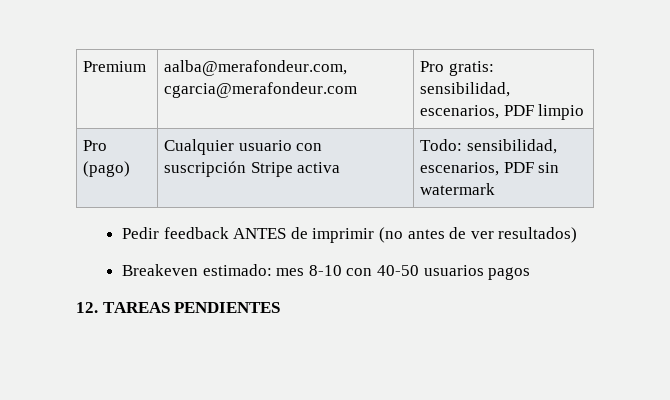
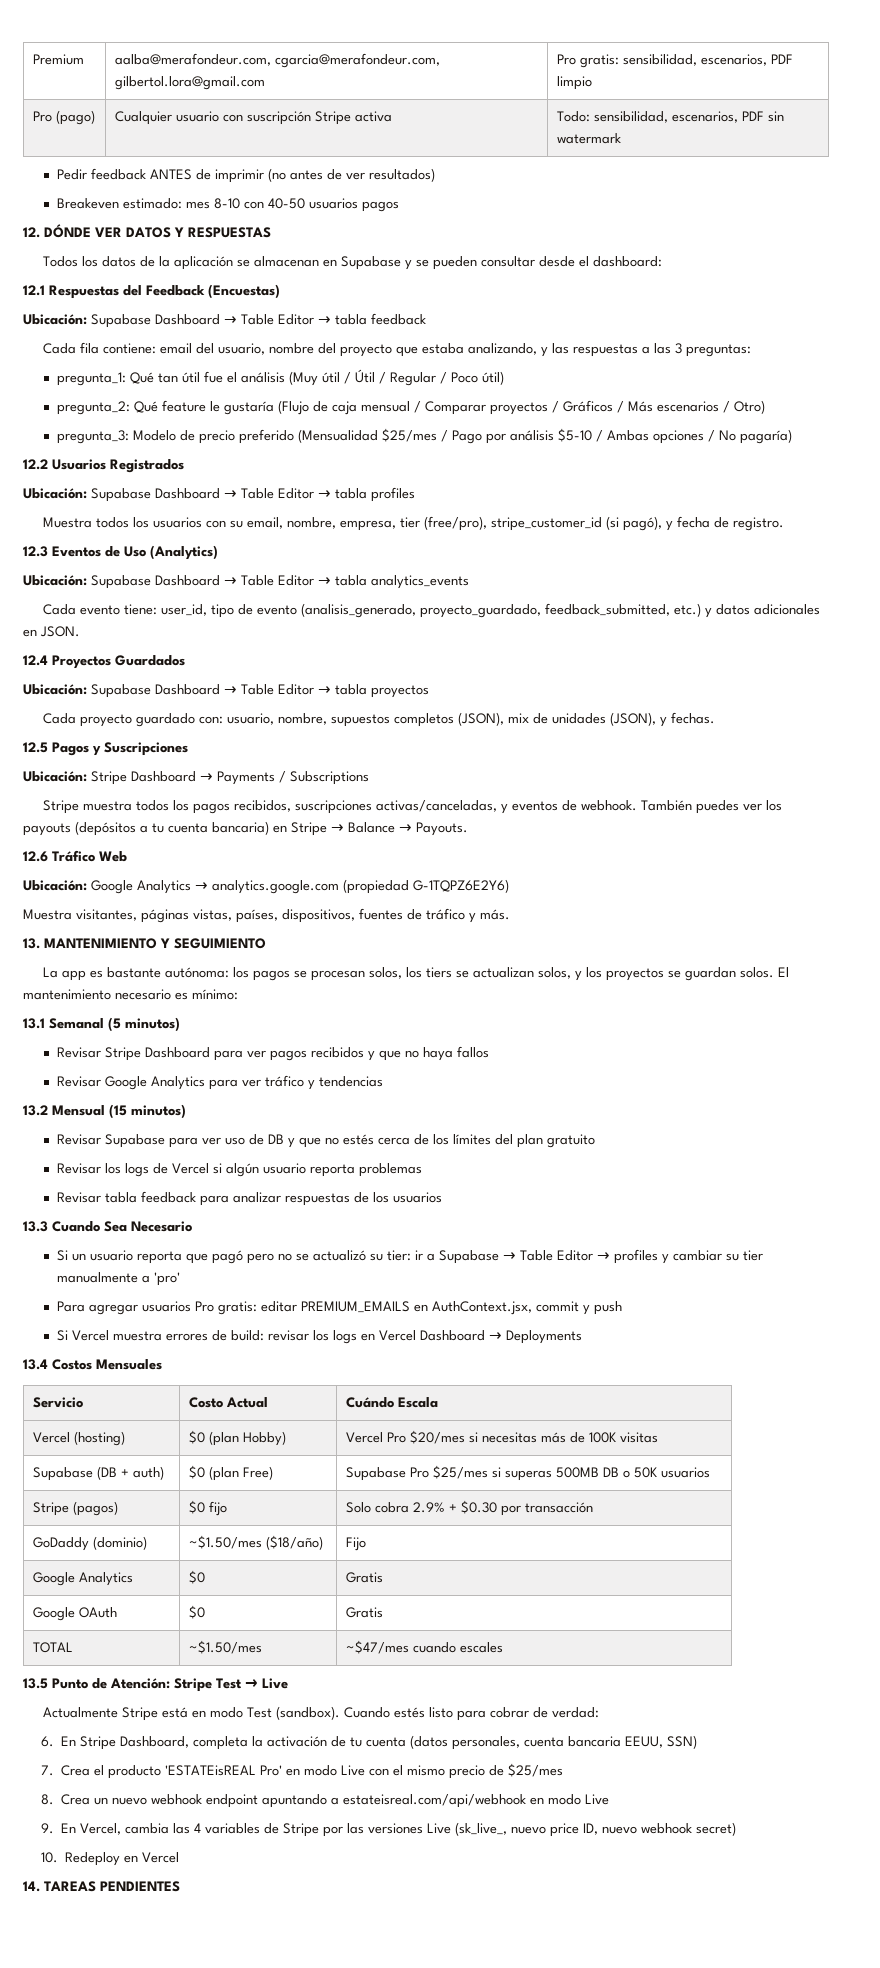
[164,82,358,98] cgarcia@merafondeur.com -> [275,53,441,68] [115,76,266,90] cgarcia@merafondeur.com, gilbertol.lora@gmail.com
(98, 307) none -> [44,224,271,238] [42,256,662,270] [23,284,280,299] [23,313,426,328] [42,342,751,357] [56,369,504,386] [56,400,765,415] [56,428,792,444] [23,459,184,473] [23,487,415,502] [42,516,784,531] [23,545,218,560] [23,575,469,589] [42,603,820,618] [23,626,80,637] [23,655,185,669] [23,684,429,698] [42,712,715,727] [23,742,188,756] [23,771,369,785] [42,800,782,814] [23,821,468,836] [23,850,127,862] [23,879,509,894] [23,908,510,923] [23,938,266,949] [42,967,789,981] [23,989,238,1000] [23,1017,180,1032] [56,1046,489,1061] [56,1075,383,1090] [23,1104,186,1119] [56,1134,595,1148] [56,1163,422,1177] [56,1191,442,1206] [23,1221,192,1232] [56,1249,763,1264] [56,1272,180,1286] [56,1301,622,1315] [56,1330,582,1344] [23,1359,162,1370] [33,1397,84,1408] [189,1397,269,1408] [346,1397,439,1408] [33,1431,126,1446] [189,1430,287,1446] [346,1430,659,1444] [33,1466,165,1481] [189,1465,274,1481] [346,1465,711,1481] [33,1501,119,1516] [189,1500,228,1516] [346,1500,594,1516] [33,1536,148,1551] [189,1535,324,1550] [346,1537,367,1551] [33,1572,134,1586] [189,1570,206,1584] [346,1572,384,1583] [33,1607,118,1621] [189,1605,206,1619] [346,1607,384,1618] [33,1642,74,1653] [189,1640,263,1654] [346,1640,504,1654] [23,1678,288,1692] [42,1706,599,1721] [40,1735,698,1750] [40,1763,564,1779] [40,1794,610,1808] [40,1822,737,1837] [40,1852,180,1866] [23,1881,40,1892] DÓNDE VER DATOS Y RESPUESTAS // Todos los datos de la aplicación se almacenan en Supabase y se pueden consultar desde el dashboard: // 12.1 Respuestas del Feedback (Encuestas) // Ubicación: Supabase Dashboard → Table Editor → tabla feedback // Cada fila contiene: email del usuario, nombre del proyecto que estaba analizando, y las respuestas a las 3 preguntas: // pregunta_1: Qué tan útil fue el análisis (Muy útil / Útil / Regular / Poco útil) // pregunta_2: Qué feature le gustaría (Flujo de caja mensual / Comparar proyectos / Gráficos / Más escenarios / Otro) // pregunta_3: Modelo de precio preferido (Mensualidad $25/mes / Pago por análisis $5-10 / Ambas opciones / No pagaría) // 12.2 Usuarios Registrados // Ubicación: Supabase Dashboard → Table Editor → tabla profiles // Muestra todos los usuarios con su email, nombre, empresa, tier (free/pro), stripe_customer_id (si pagó), y fecha de registro. // 12.3 Eventos de Uso (Analytics) // Ubicación: Supabase Dashboard → Table Editor → tabla analytics_events // Cada evento tiene: user_id, tipo de evento (analisis_generado, proyecto_guardado, feedback_submitted, etc.) y datos adicionales en JSON. // 12.4 Proyectos Guardados // Ubicación: Supabase Dashboard → Table Editor → tabla proyectos // Cada proyecto guardado con: usuario, nombre, supuestos completos (JSON), mix de unidades (JSON), y fechas. // 12.5 Pagos y Suscripciones // Ubicación: Stripe Dashboard → Payments / Subscriptions // Stripe muestra todos los pagos recibidos, suscripciones activas/canceladas, y eventos de webhook. También puedes ver los payouts (depósitos a tu cuenta bancaria) en Stripe → Balance → Payouts. // 12.6 Tráfico Web // Ubicación: Google Analytics → analytics.google.com (propiedad G-1TQPZ6E2Y6) // Muestra visitantes, páginas vistas, países, dispositivos, fuentes de tráfico y más. // 13. MANTENIMIENTO Y SEGUIMIENTO // La app es bastante autónoma: los pagos se procesan solos, los tiers se actualizan solos, y los proyectos se guardan solos. El mantenimiento necesario es mínimo: // 13.1 Semanal (5 minutos) // Revisar Stripe Dashboard para ver pagos recibidos y que no haya fallos // Revisar Google Analytics para ver tráfico y tendencias // 13.2 Mensual (15 minutos) // Revisar Supabase para ver uso de DB y que no estés cerca de los límites del plan gratuito // Revisar los logs de Vercel si algún usuario reporta problemas // Revisar tabla feedback para analizar respuestas de los usuarios // 13.3 Cuando Sea Necesario // Si un usuario reporta que pagó pero no se actualizó su tier: ir a Supabase → Table Editor → profiles y cambiar su tier manualmente a 'pro' // Para agregar usuarios Pro gratis: editar PREMIUM_EMAILS en AuthContext.jsx, commit y push // Si Vercel muestra errores de build: revisar los logs en Vercel Dashboard → Deployments // 13.4 Costos Mensuales // Servicio | Costo Actual | Cuándo Escala // Vercel (hosting) | $0 (plan Hobby) | Vercel Pro $20/mes si necesitas más de 100K visitas // Supabase (DB + auth) | $0 (plan Free) | Supabase Pro $25/mes si superas 500MB DB o 50K usuarios // Stripe (pagos) | $0 fijo | Solo cobra 2.9% + $0.30 por transacción // GoDaddy (dominio) | ~$1.50/mes ($18/año) | Fijo // Google Analytics | $0 | Gratis // Google OAuth | $0 | Gratis // TOTAL | ~$1.50/mes | ~$47/mes cuando escales // 13.5 Punto de Atención: Stripe Test → Live // Actualmente Stripe está en modo Test (sandbox). Cuando estés listo para cobrar de verdad: // 6. En Stripe Dashboard, completa la activación de tu cuenta (datos personales, cuenta bancaria EEUU, SSN) // 7. Crea el producto 'ESTATEisREAL Pro' en modo Live con el mismo precio de $25/mes // 8. Crea un nuevo webhook endpoint apuntando a estateisreal.com/api/webhook en modo Live // 9. En Vercel, cambia las 4 variables de Stripe por las versiones Live (sk_live_, nuevo price ID, nuevo webhook secret) // 10. Redeploy en Vercel // 14.

